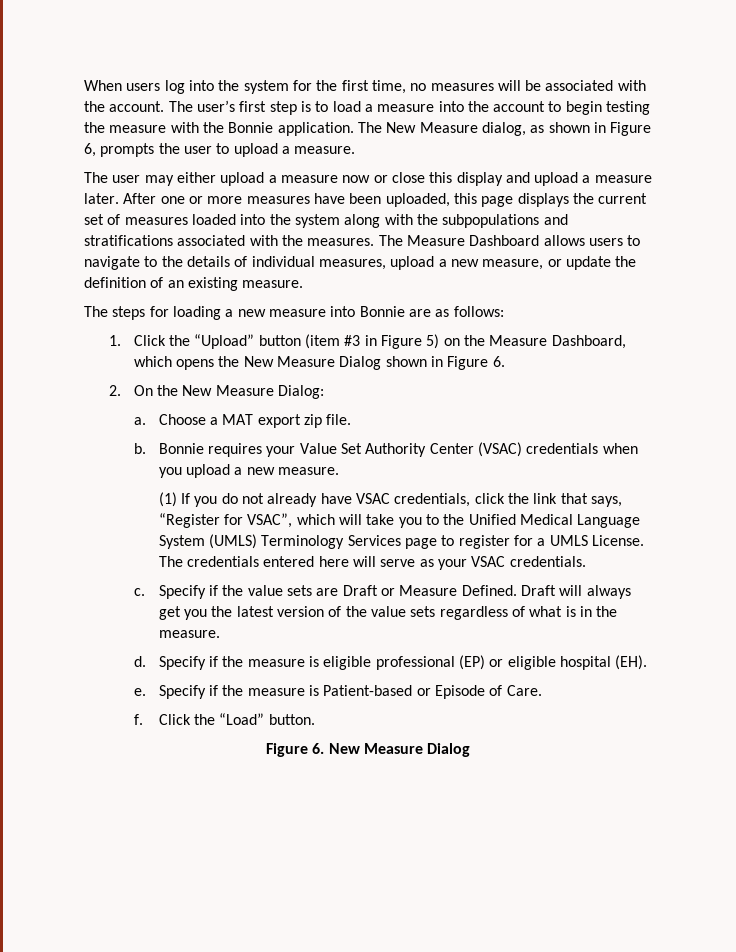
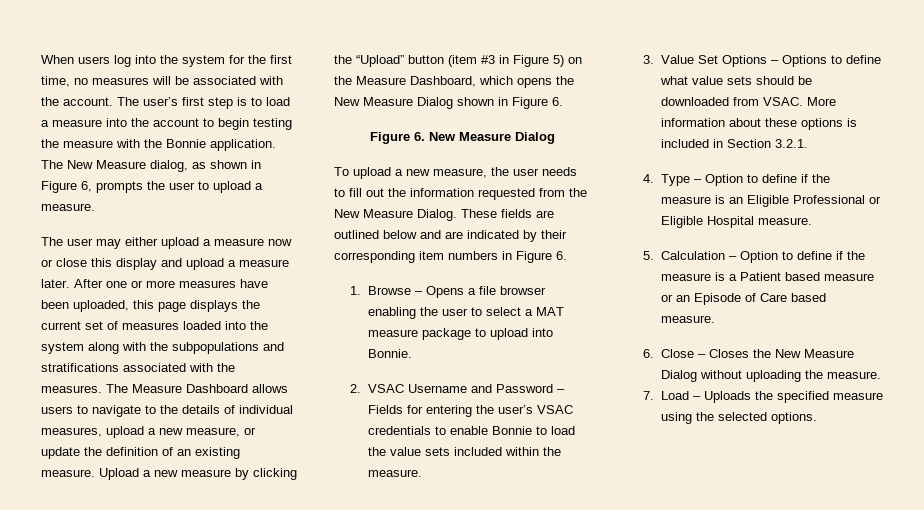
[84,306,504,320] [108,335,166,346] // The steps for loading a new measure into Bonnie are as follows: // 1. Click -> [99,468,297,480] Upload a new measure by clicking
[108,385,325,399] [133,414,352,428] [133,442,638,457] [158,464,340,478] [158,492,622,507] [158,513,641,528] [158,534,644,549] [158,556,586,570] [133,585,631,599] [158,606,618,620] [158,630,220,638] [133,655,648,670] [133,685,542,699] [133,713,315,725] // 2. On the New Measure Dialog: // a. Choose a MAT export zip file. // b. Bonnie requires your Value Set Authority Center (VSAC) credentials when you upload a new measure. // (1) If you do not already have VSAC credentials, click the link that says, “Register for VSAC”, which will take you to the Unified Medical Language System (UMLS) Terminology Services page to register for a UMLS License. The credentials entered here will serve as your VSAC credentials. // c. Specify if the value sets are Draft or Measure Defined. Draft will always get you the latest version of the value sets regardless of what is in the measure. // d. Specify if the measure is eligible professional (EP) or eligible hospital (EH). // e. Specify if the measure is Patient-based or Episode of Care. // f. Click the “Load” button. -> (563, 101) none
(471, 750) none -> [334,167,577,179] [334,188,587,200] [334,209,554,221] [334,230,567,242] [334,251,567,263] [350,286,546,298] [367,307,564,319] [367,328,553,340] [367,349,412,358] [350,384,565,393] [367,405,573,417] [367,426,575,435] [367,447,561,456] [367,469,422,477] [643,55,881,67] [659,76,812,85] [660,97,836,106] [660,118,857,130] [660,139,808,148] [643,174,830,186] [660,195,881,207] [660,216,812,228] [643,251,865,263] [660,272,874,281] [660,293,826,305] [660,315,715,323] [643,349,854,358] [660,370,881,382] [643,391,883,403] [660,412,817,424] // To upload a new measure, the user needs to fill out the information requested from the New Measure Dialog. These fields are outlined below and are indicated by their corresponding item numbers in Figure 6. // 1. Browse – Opens a file browser enabling the user to select a MAT measure package to upload into Bonnie. // 2. VSAC Username and Password – Fields for entering the user’s VSAC credentials to enable Bonnie to load the value sets included within the measure. // 3. Value Set Options – Options to define what value sets should be downloaded from VSAC. More information about these options is included in Section 3.2.1. // 4. Type – Option to define if the measure is an Eligible Professional or Eligible Hospital measure. // 5. Calculation – Option to define if the measure is a Patient based measure or an Episode of Care based measure. // 6. Close – Closes the New Measure Dialog without uploading the measure. // 7. Load – Uploads the specified measure using the selected options.

